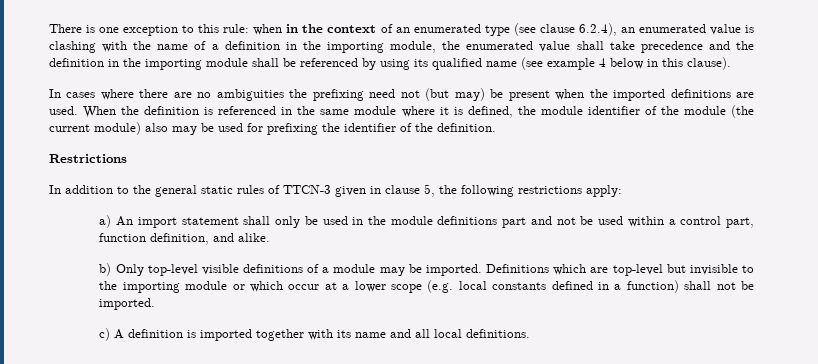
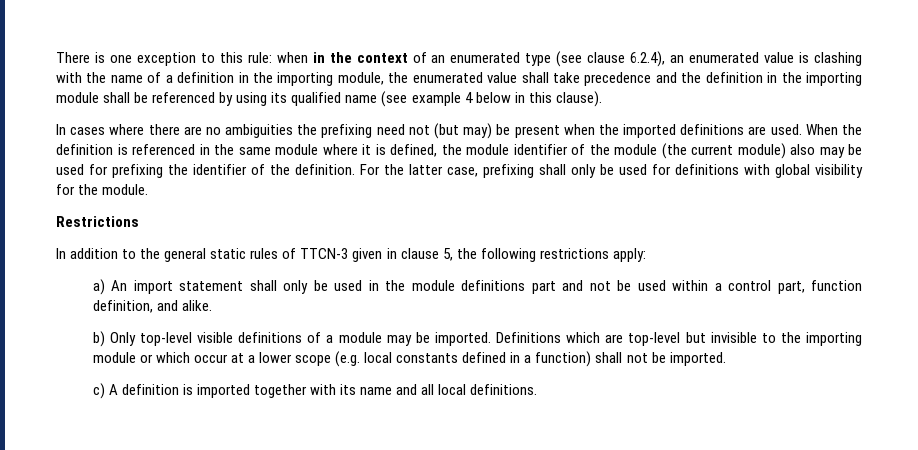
(496, 127) none -> [360,164,863,178] [56,184,149,195] For the latter case, prefixing shall only be used for definitions with global visibility for the module.

